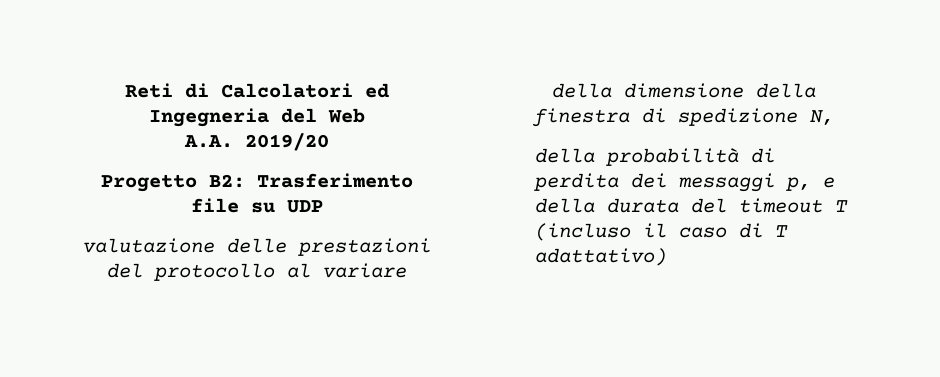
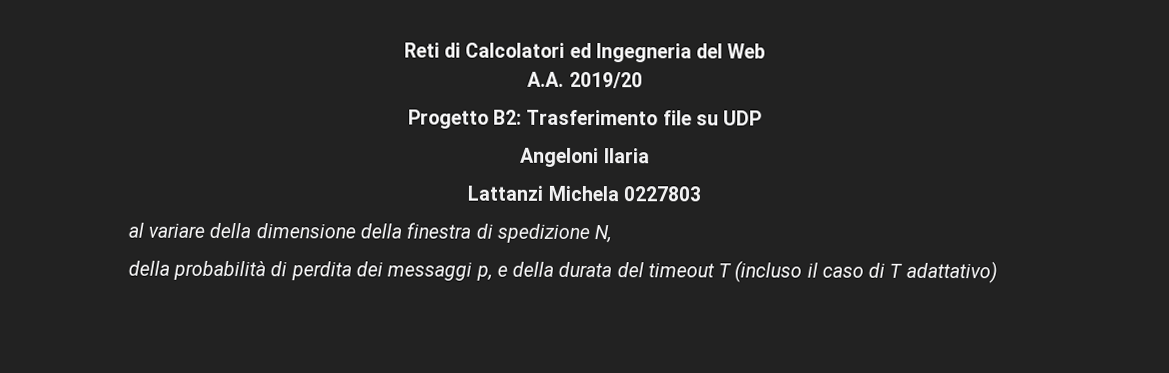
[82,238,431,256] [106,263,275,281] valutazione delle prestazioni del protocollo -> [520,147,650,168] [467,185,702,202] Angeloni Ilaria // Lattanzi Michela 0227803 //

